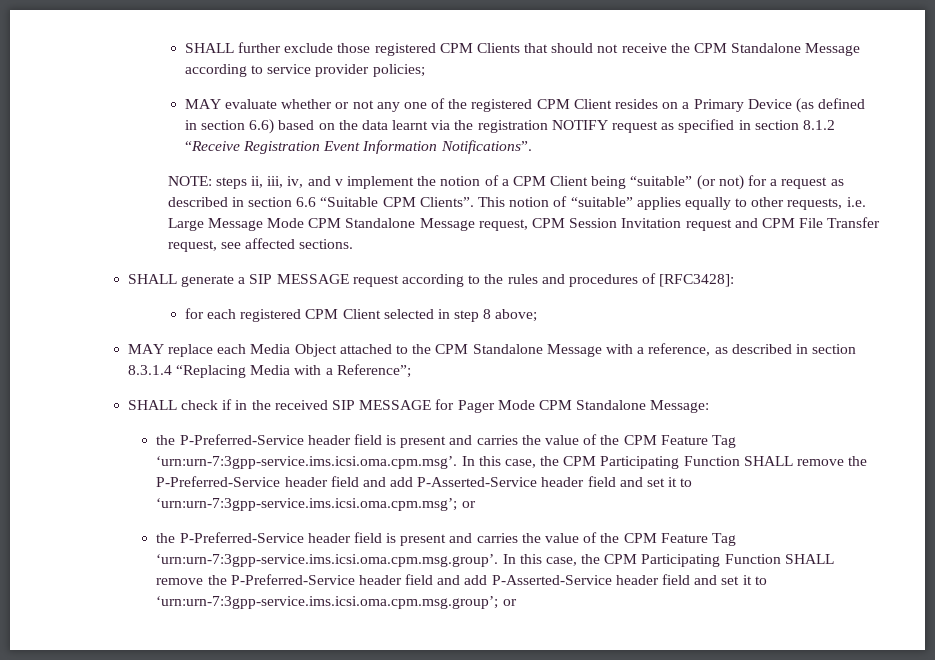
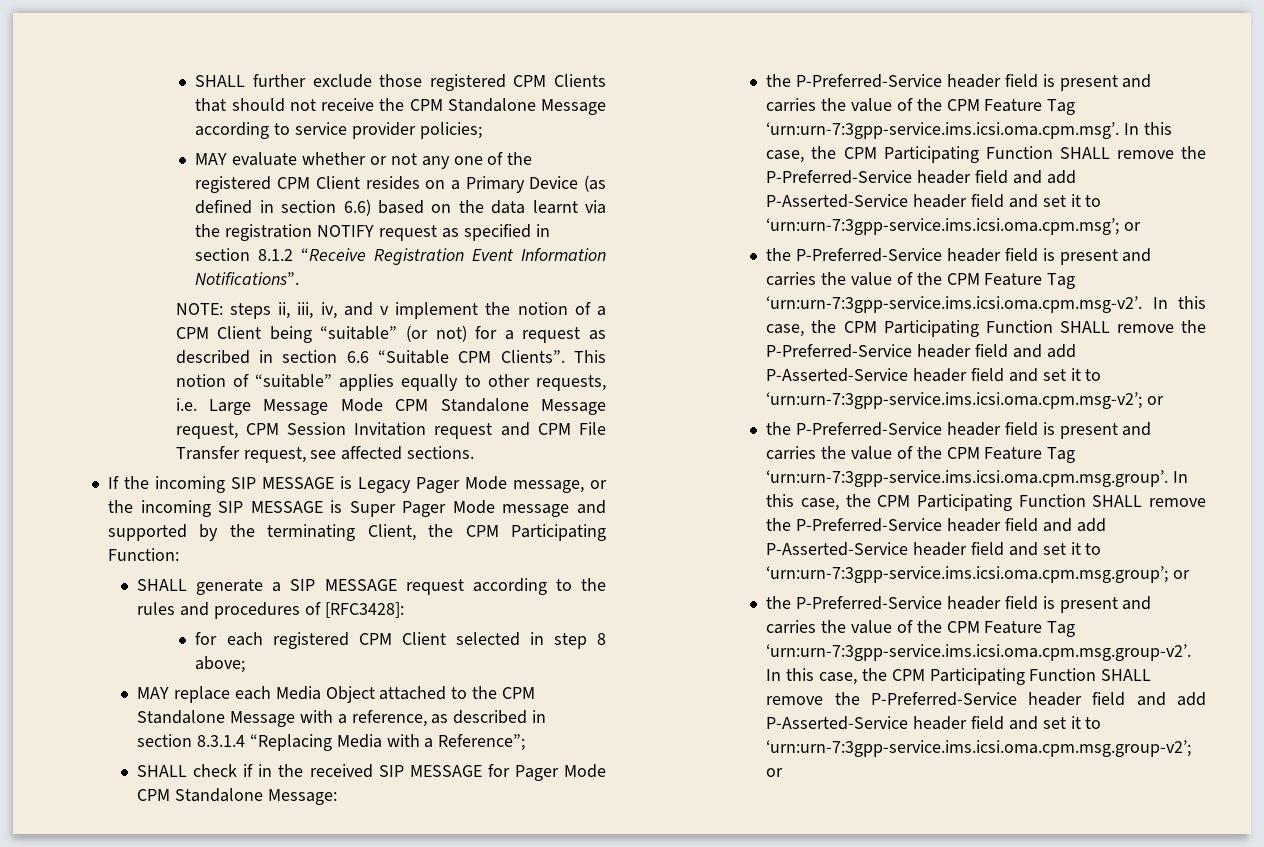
(354, 244) none -> [107,476,607,493] [107,500,607,517] [107,524,606,541] [107,548,179,561] // If the incoming SIP MESSAGE is Legacy Pager Mode message, or the incoming SIP MESSAGE is Super Pager Mode message and supported by the terminating Client, the CPM Participating Function:
(476, 504) none -> [766,248,1152,265] [766,272,1076,289] [766,296,1206,313] [766,320,1206,337] [766,344,1076,358] [766,368,1102,382] [766,392,1165,409] // the P-Preferred-Service header field is present and carries the value of the CPM Feature Tag ‘urn:urn-7:3gpp-service.ims.icsi.oma.cpm.msg-v2’. In this case, the CPM Participating Function SHALL remove the P-Preferred-Service header field and add P-Asserted-Service header field and set it to ‘urn:urn-7:3gpp-service.ims.icsi.oma.cpm.msg-v2’; or
(517, 602) none -> [766,596,1152,613] [766,620,1076,637] [766,644,1192,661] [766,668,1152,685] [766,692,1206,706] [766,716,1102,730] [766,740,1192,757] [766,768,784,777] // the P-Preferred-Service header field is present and carries the value of the CPM Feature Tag ‘urn:urn-7:3gpp-service.ims.icsi.oma.cpm.msg.group-v2’. In this case, the CPM Participating Function SHALL remove the P-Preferred-Service header field and add P-Asserted-Service header field and set it to ‘urn:urn-7:3gpp-service.ims.icsi.oma.cpm.msg.group-v2’; or

